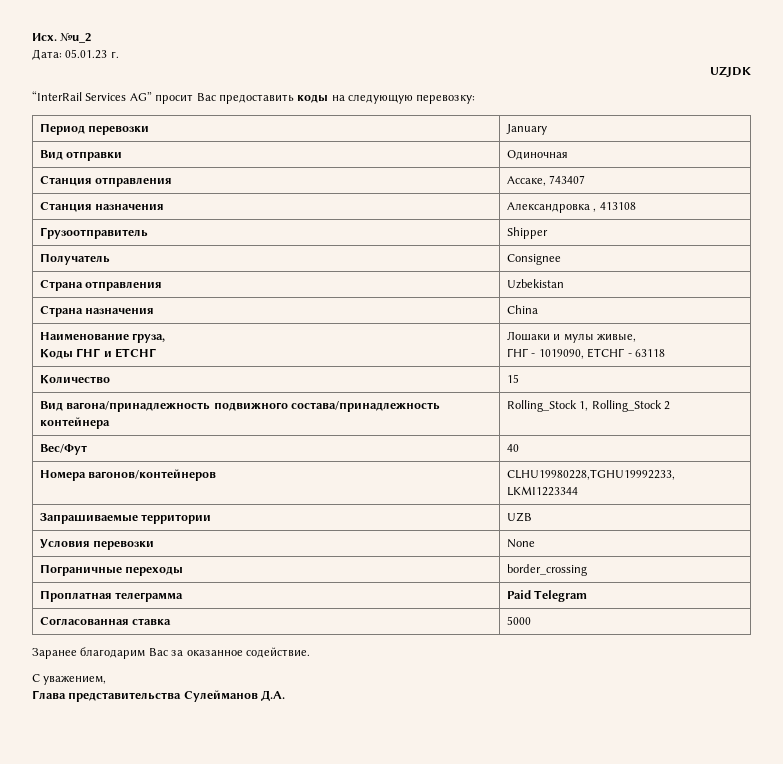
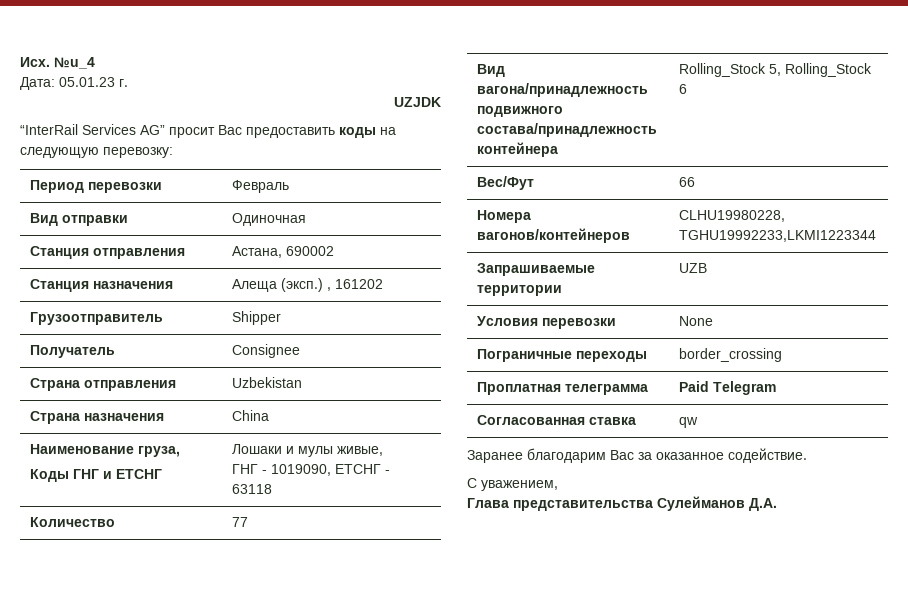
[60,33,92,43] №u_2 -> [54,57,95,69] №u_4
[506,124,548,135] January -> [232,180,290,193] Февраль
[507,175,586,186] Ассаке, 743407 -> [232,246,335,258] Астана, 690002
[507,202,636,213] Александровка , 413108 -> [232,278,384,292] Алеща (эксп.) , 161202
[507,374,520,383] 15 -> [232,517,249,527] 77
[579,400,671,412] 1, Rolling_Stock 2 -> [769,63,873,77] [679,84,688,94] 5, Rolling_Stock 6
[507,444,520,452] 40 -> [679,177,696,187] 66
[507,616,532,625] 5000 -> [679,417,699,428] qw

